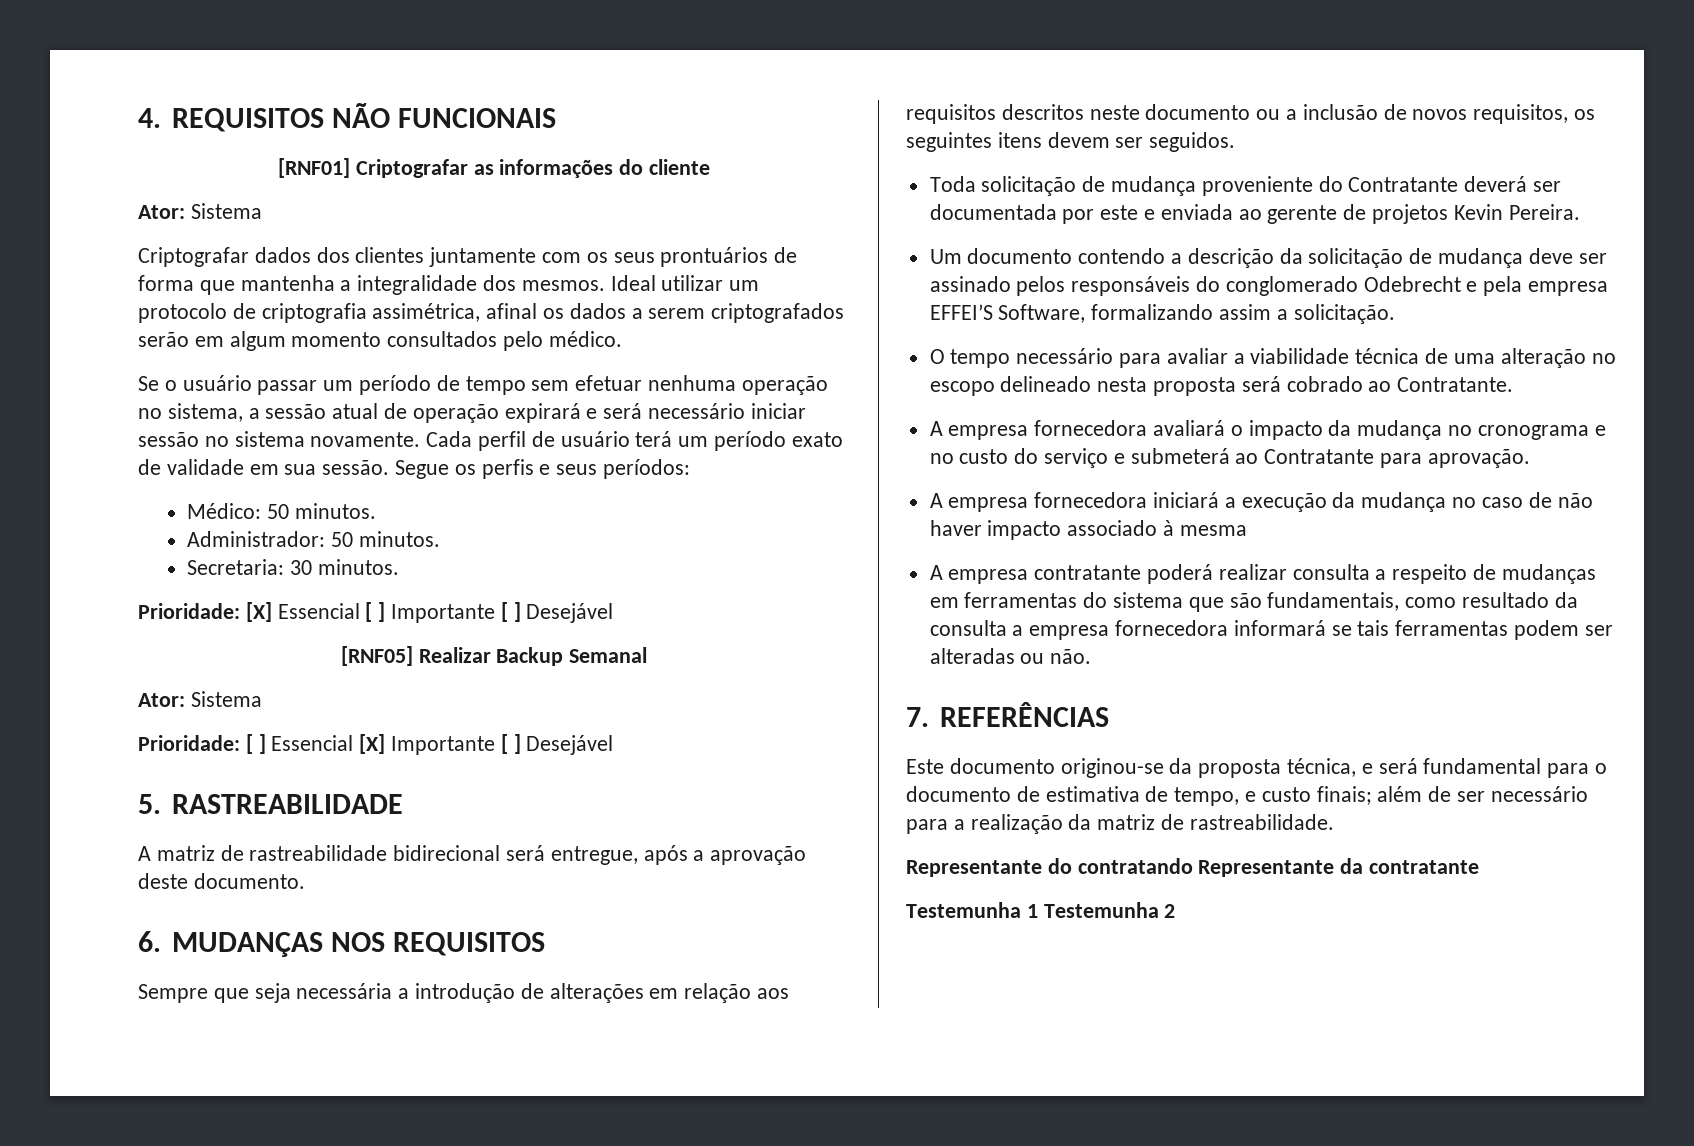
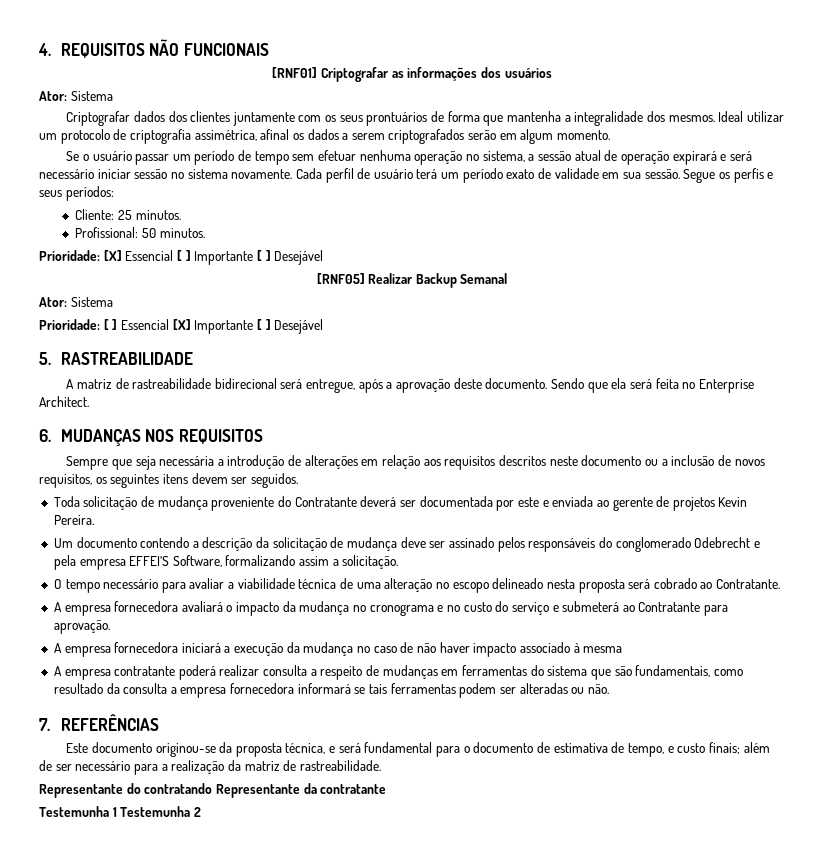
[619,159,711,175] do cliente -> [480,67,552,78] dos usuários
[291,331,622,351] momento consultados pelo médico. -> [557,130,611,140] momento.
[187,503,376,519] [187,531,440,547] [187,559,399,575] Médico: 50 minutos. // Administrador: 50 minutos. // Secretaria: 30 minutos. -> [75,209,181,220] [75,227,205,238] Cliente: 25 minutos. // Profissional: 50 minutos.
(305, 881) none -> [550,378,754,393] [39,396,89,407] Sendo que ela será feita no Enterprise Architect.

